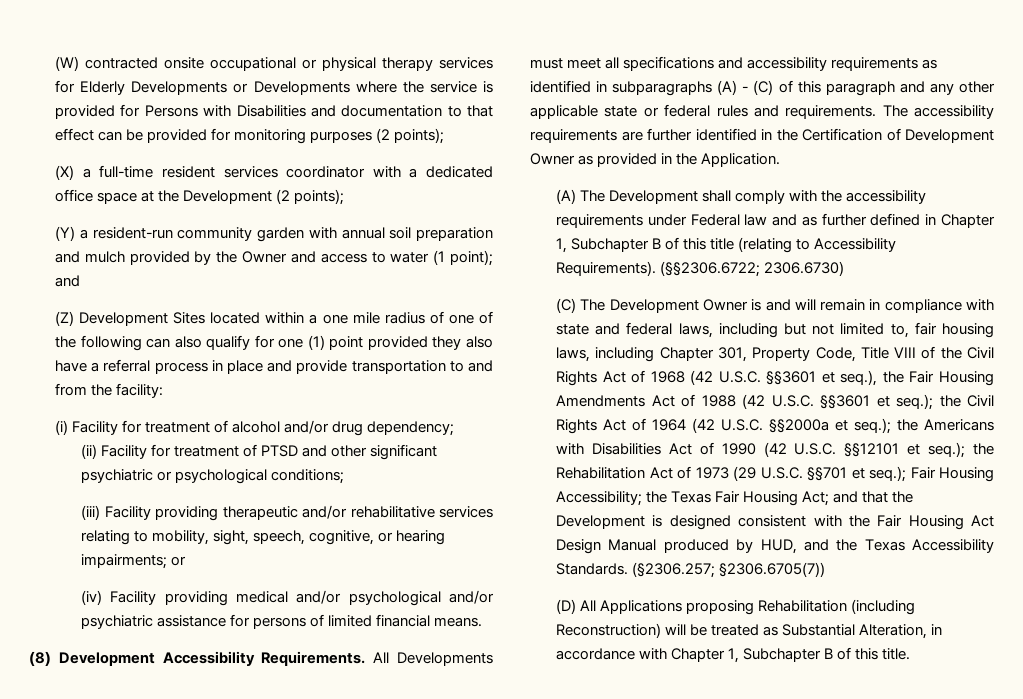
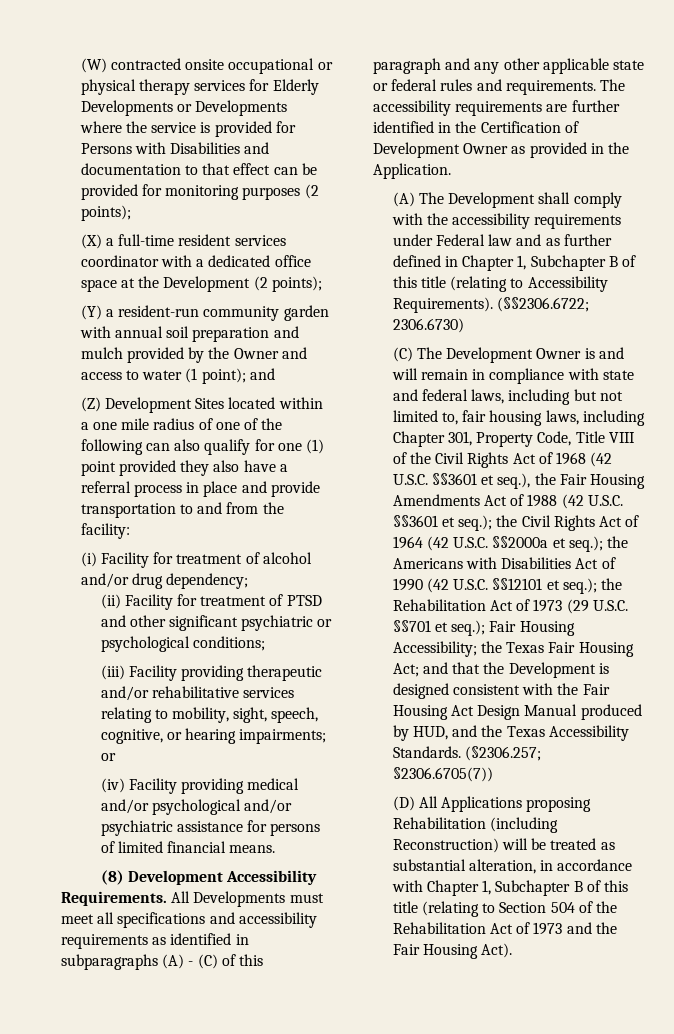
[782,624,928,639] Substantial Alteration, -> [392,859,536,874] substantial alteration,
[882,648,911,660] title. -> [392,901,617,917] [392,922,617,935] [392,943,513,959] title (relating to Section 504 of the Rehabilitation Act of 1973 and the Fair Housing Act).

